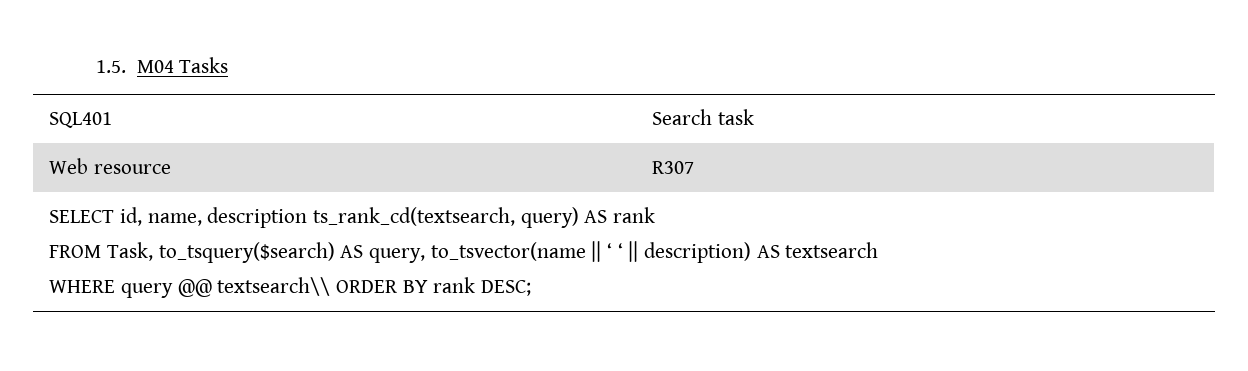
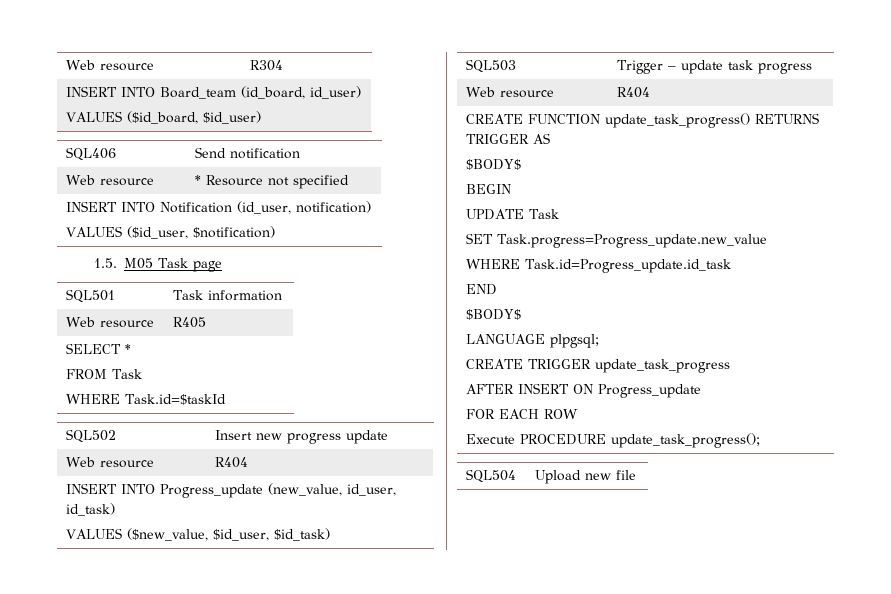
[96,57,229,73] [49,112,113,128] [652,109,755,125] [49,158,172,174] [652,161,695,174] [49,207,656,228] [49,241,879,263] [49,277,532,298] 1.5. M04 Tasks // SQL401 | Search task // Web resource | R307 // SELECT id, name, description ts_rank_cd(textsearch, query) AS rank // FROM Task, to_tsquery($search) AS query, to_tsvector(name || ‘ ‘ || description) AS textsearch // WHERE query @@ textsearch\\ ORDER BY rank DESC; -> [66,60,155,71] [250,60,284,71] [66,86,362,99] [66,111,262,124] [66,147,117,161] [195,147,301,159] [66,175,155,186] [195,175,350,189] [66,201,372,214] [66,226,276,239] [93,258,222,272] [66,289,116,303] [173,290,283,301] [66,317,155,328] [173,317,207,328] [66,343,132,354] [66,369,143,379] [66,394,227,405] [66,429,117,443] [215,430,389,444] [66,457,155,468] [215,457,249,468] [66,483,397,498] [66,503,116,516] [66,528,331,541] [466,59,517,73] [617,60,813,74] [466,87,555,98] [617,87,651,98] [466,113,820,128] [466,133,551,144] [466,159,522,170] [466,184,512,194] [466,209,560,220] [466,233,768,248] [466,259,732,273] [466,284,498,295] [466,309,522,320] [466,334,600,348] [466,359,731,373] [466,383,702,398] [466,409,579,419] [466,433,761,448] [466,469,517,483] [535,470,637,484] Web resource | R304 // INSERT INTO Board_team (id_board, id_user) // VALUES ($id_board, $id_user) // SQL406 | Send notification // Web resource | * Resource not specified // INSERT INTO Notification (id_user, notification) // VALUES ($id_user, $notification) // 1.5. M05 Task page // SQL501 | Task information // Web resource | R405 // SELECT * // FROM Task // WHERE Task.id=$taskId // SQL502 | Insert new progress update // Web resource | R404 // INSERT INTO Progress_update (new_value, id_user, id_task) // VALUES ($new_value, $id_user, $id_task) // SQL503 | Trigger – update task progress // Web resource | R404 // CREATE FUNCTION update_task_progress() RETURNS TRIGGER AS // $BODY$ // BEGIN // UPDATE Task // SET Task.progress=Progress_update.new_value // WHERE Task.id=Progress_update.id_task // END // $BODY$ // LANGUAGE plpgsql; // CREATE TRIGGER update_task_progress // AFTER INSERT ON Progress_update // FOR EACH ROW // Execute PROCEDURE update_task_progress(); // SQL504 | Upload new file

